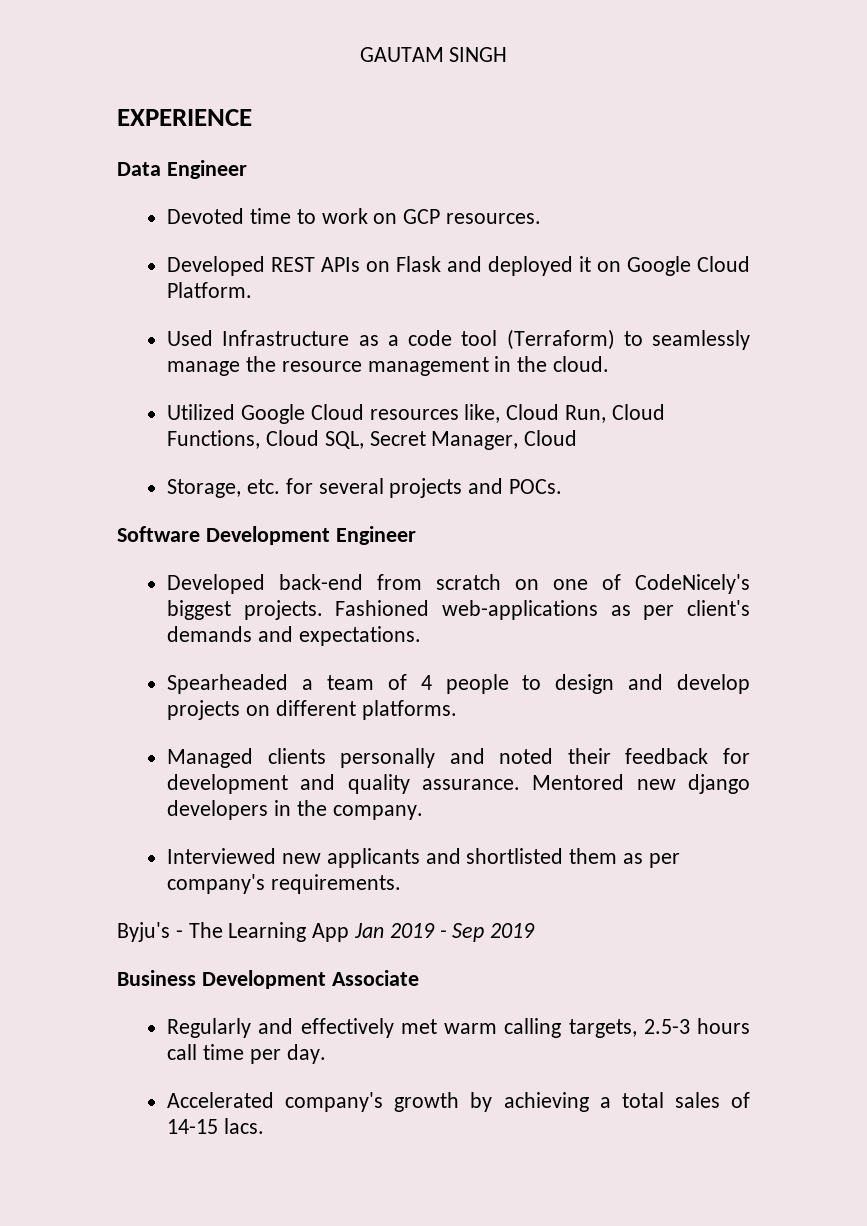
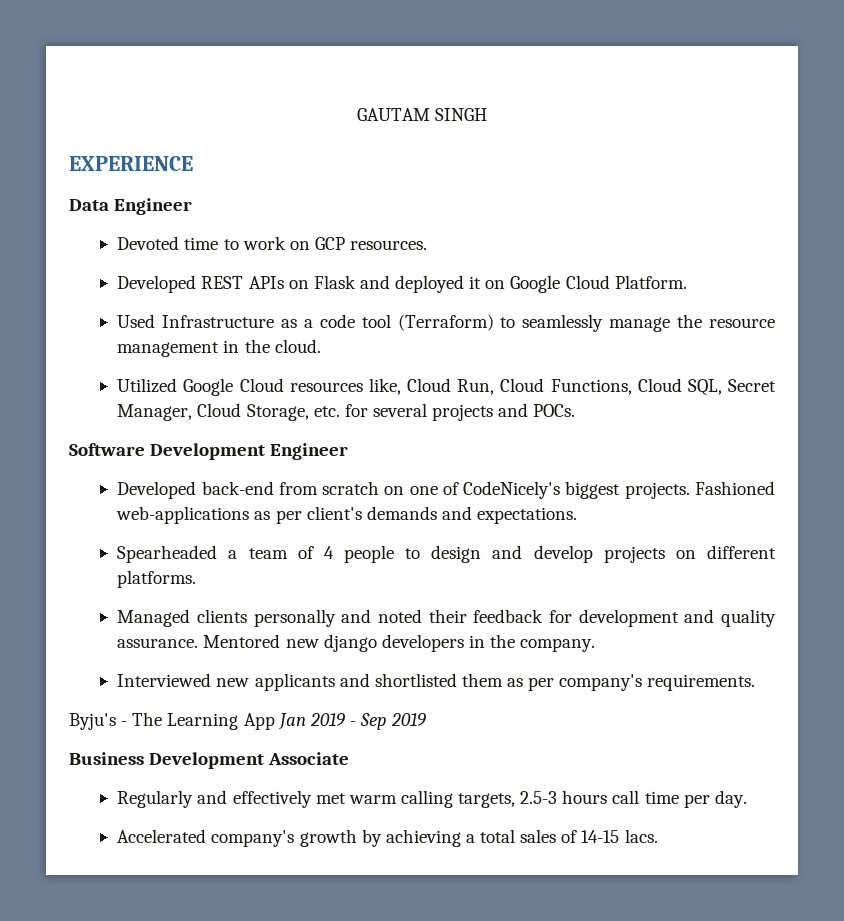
(578, 438) // -> (242, 410) none

